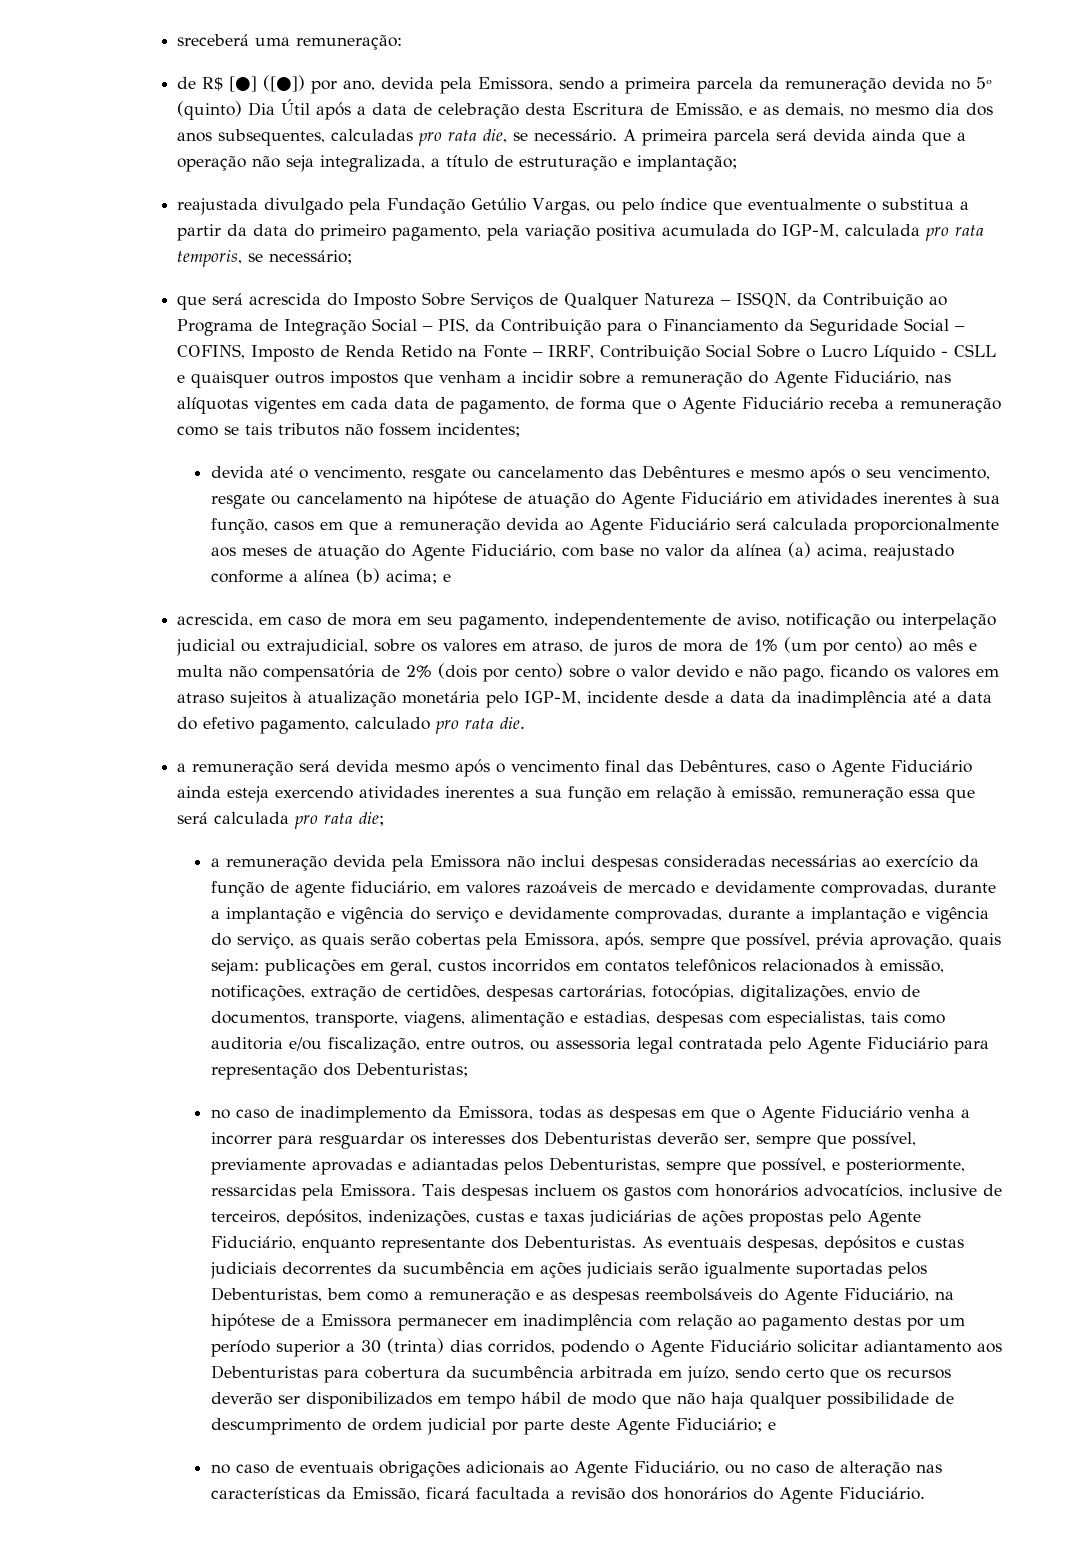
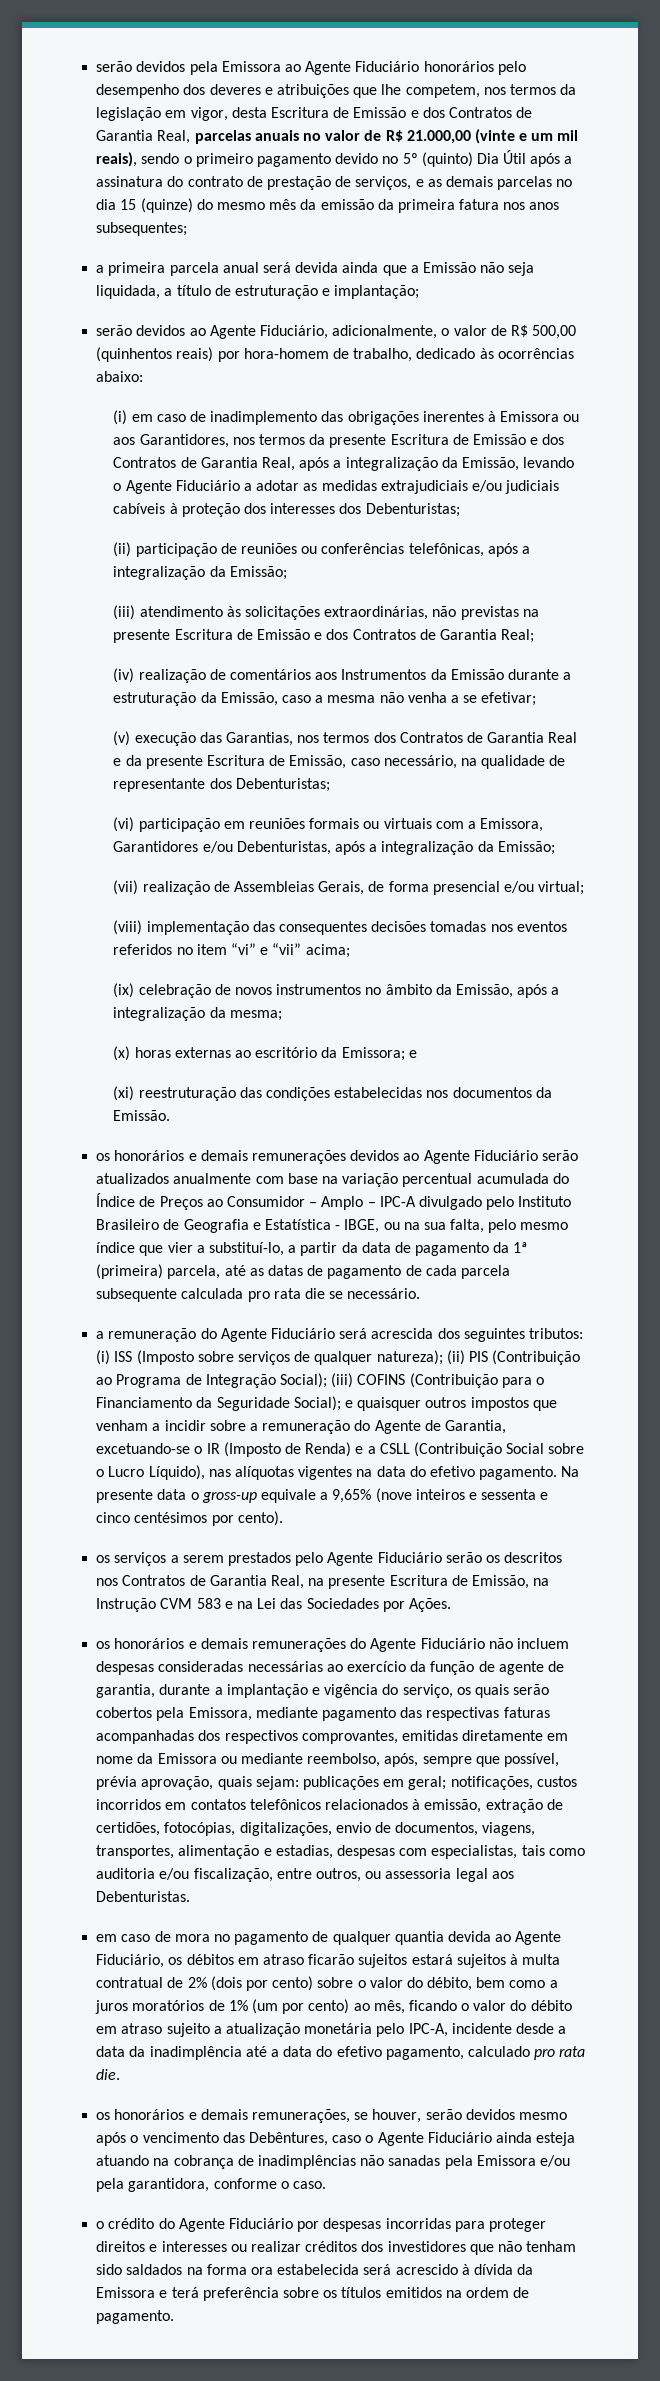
[177,34,403,50] [177,75,946,94] sreceberá uma remuneração: // de R$ [●] ([●]) por ano, devida pela Emissora, sendo a primeira parcela da remuneração devida -> [96,61,526,75] [96,84,577,98] [96,107,533,121] [96,129,579,144] [96,152,379,167] serão devidos pela Emissora ao Agente Fiduciário honorários pelo desempenho dos deveres e atribuições que lhe competem, nos termos da legislação em vigor, desta Escritura de Emissão e dos Contratos de Garantia Real, parcelas anuais no valor de R$ 21.000,00 (vinte e um mil reais), sendo o primeiro pagamento devido
[372,103,994,119] [177,129,771,146] data de celebração desta Escritura de Emissão, e as demais, no mesmo dia dos anos subsequentes, calculadas pro rata die, se necessário. A primeira parcela -> [96,176,573,190] [96,198,560,213] [96,222,188,236] [96,262,259,276] assinatura do contrato de prestação de serviços, e as demais parcelas no dia 15 (quinze) do mesmo mês da emissão da primeira fatura nos anos subsequentes; // a primeira parcela anual
[177,156,247,172] operação -> [422,262,476,273] Emissão
[320,155,426,172] integralizada, -> [96,285,161,299] liquidada,
[177,198,970,215] [177,224,985,241] [177,250,353,267] [177,292,948,310] [177,318,602,336] reajustada divulgado pela Fundação Getúlio Vargas, ou pelo índice que eventualmente o substitua a partir da data do primeiro pagamento, pela variação positiva acumulada do IGP-M, calculada pro rata temporis, se necessário; // que será acrescida do Imposto Sobre Serviços de Qualquer Natureza – ISSQN, da Contribuição ao Programa de Integração Social – PIS, da Contribuição -> [96,325,577,339] [96,347,574,362] [96,371,144,382] [113,410,580,425] [113,434,565,448] [113,457,575,471] [113,480,560,494] [113,503,460,517] [113,542,530,557] [113,566,287,580] [113,605,539,620] [113,629,535,643] [113,668,572,683] [113,692,537,706] [113,731,578,746] [113,755,566,769] [113,778,330,792] [113,817,544,832] [113,841,555,855] [113,880,585,895] [113,920,567,935] [113,943,350,958] [113,983,560,998] [113,1007,282,1021] [113,1046,417,1061] [113,1086,552,1101] [113,1110,171,1121] [96,1150,578,1164] [96,1173,569,1187] [96,1193,572,1210] [96,1219,569,1233] [96,1242,528,1256] [96,1264,510,1279] [96,1288,421,1302] [96,1328,583,1342] [96,1350,581,1365] [96,1373,498,1388] serão devidos ao Agente Fiduciário, adicionalmente, o valor de R$ 500,00 (quinhentos reais) por hora-homem de trabalho, dedicado às ocorrências abaixo: // (i) em caso de inadimplemento das obrigações inerentes à Emissora ou aos Garantidores, nos termos da presente Escritura de Emissão e dos Contratos de Garantia Real, após a integralização da Emissão, levando o Agente Fiduciário a adotar as medidas extrajudiciais e/ou judiciais cabíveis à proteção dos interesses dos Debenturistas; // (ii) participação de reuniões ou conferências telefônicas, após a integralização da Emissão; // (iii) atendimento às solicitações extraordinárias, não previstas na presente Escritura de Emissão e dos Contratos de Garantia Real; // (iv) realização de comentários aos Instrumentos da Emissão durante a estruturação da Emissão, caso a mesma não venha a se efetivar; // (v) execução das Garantias, nos termos dos Contratos de Garantia Real e da presente Escritura de Emissão, caso necessário, na qualidade de representante dos Debenturistas; // (vi) participação em reuniões formais ou virtuais com a Emissora, Garantidores e/ou Debenturistas, após a integralização da Emissão; // (vii) realização de Assembleias Gerais, de forma presencial e/ou virtual; // (viii) implementação das consequentes decisões tomadas nos eventos referidos no item “vi” e “vii” acima; // (ix) celebração de novos instrumentos no âmbito da Emissão, após a integralização da mesma; // (x) horas externas ao escritório da Emissora; e // (xi) reestruturação das condições estabelecidas nos documentos da Emissão. // os honorários e demais remunerações devidos ao Agente Fiduciário serão atualizados anualmente com base na variação percentual acumulada do Índice de Preços ao Consumidor – Amplo – IPC-A divulgado pelo Instituto Brasileiro de Geografia e Estatística - IBGE, ou na sua falta, pelo mesmo índice que vier a substituí-lo, a partir da data de pagamento da 1ª (primeira) parcela, até as datas de pagamento de cada parcela subsequente calculada pro rata die se necessário. // a remuneração do Agente Fiduciário será acrescida dos seguintes tributos: (i) ISS (Imposto sobre serviços de qualquer natureza); (ii) PIS (Contribuição ao Programa de Integração Social); (iii) COFINS (Contribuição
[904,318,966,332] [177,344,997,362] Social – COFINS, Imposto de Renda Retido na Fonte – IRRF, Contribuição Social Sobre o Lucro Líquido - CSLL -> [293,1396,341,1411] Social);
[834,371,952,385] [177,397,1002,414] [177,423,521,437] [210,465,990,483] [210,491,1000,509] [210,518,999,535] [210,542,954,561] [210,568,451,584] [177,613,997,630] [176,637,978,656] [177,664,376,682] Fiduciário, nas alíquotas vigentes em cada data de pagamento, de forma que o Agente Fiduciário receba a remuneração como se tais tributos não fossem incidentes; // devida até o vencimento, resgate ou cancelamento das Debêntures e mesmo após o seu vencimento, resgate ou cancelamento na hipótese de atuação do Agente Fiduciário em atividades inerentes à sua função, casos em que a remuneração devida ao Agente Fiduciário será calculada proporcionalmente aos meses de atuação do Agente Fiduciário, com base no valor da alínea (a) acima, reajustado conforme a alínea (b) acima; e // acrescida, em caso de mora em seu pagamento, independentemente de aviso, notificação ou interpelação judicial ou extrajudicial, sobre os valores em atraso, de juros de mora de 1% (um por cento) ao mês e multa não compensatória -> [424,1420,506,1434] [96,1442,585,1457] [96,1465,580,1480] [96,1488,549,1503] [96,1511,283,1526] [96,1552,563,1566] [96,1575,550,1589] [96,1598,451,1612] [96,1638,569,1652] [96,1661,564,1675] [96,1684,550,1698] [96,1707,550,1721] [96,1730,569,1744] [96,1753,559,1767] [96,1776,577,1790] [96,1799,563,1813] [96,1822,536,1836] [96,1845,585,1859] [96,1868,514,1882] [96,1891,191,1902] [96,1931,562,1945] [96,1954,561,1968] [96,1977,164,1988] de Garantia, excetuando-se o IR (Imposto de Renda) e a CSLL (Contribuição Social sobre o Lucro Líquido), nas alíquotas vigentes na data do efetivo pagamento. Na presente data o gross-up equivale a 9,65% (nove inteiros e sessenta e cinco centésimos por cento). // os serviços a serem prestados pelo Agente Fiduciário serão os descritos nos Contratos de Garantia Real, na presente Escritura de Emissão, na Instrução CVM 583 e na Lei das Sociedades por Ações. // os honorários e demais remunerações do Agente Fiduciário não incluem despesas consideradas necessárias ao exercício da função de agente de garantia, durante a implantação e vigência do serviço, os quais serão cobertos pela Emissora, mediante pagamento das respectivas faturas acompanhadas dos respectivos comprovantes, emitidas diretamente em nome da Emissora ou mediante reembolso, após, sempre que possível, prévia aprovação, quais sejam: publicações em geral; notificações, custos incorridos em contatos telefônicos relacionados à emissão, extração de certidões, fotocópias, digitalizações, envio de documentos, viagens, transportes, alimentação e estadias, despesas com especialistas, tais como auditoria e/ou fiscalização, entre outros, ou assessoria legal aos Debenturistas. // em caso de mora no pagamento de qualquer quantia devida ao Agente Fiduciário, os débitos em atraso ficarão sujeitos estará sujeitos à multa contratual
[676,665,1000,682] [177,691,303,708] devido e não pago, ficando os valores em atraso sujeitos à -> [406,1977,558,1991] [95,1999,572,2014] [96,2023,222,2037] do débito, bem como a juros moratórios de 1% (um por cento) ao mês, ficando o valor do débito em atraso sujeito a
[524,691,582,705] IGP-M, -> [408,2023,448,2037] IPC-A,
[177,760,390,776] a remuneração será devida -> [96,2109,515,2123] os honorários e demais remunerações, se houver, serão devidos
[605,760,641,772] final -> (219, 2137) none
[275,786,976,803] [177,812,385,829] [210,855,979,872] [210,881,996,898] [210,907,989,924] [210,932,1001,950] [210,959,944,976] [210,984,920,1002] [210,1011,945,1028] [210,1037,989,1054] [210,1062,468,1080] [210,1106,970,1123] [210,1131,916,1149] [210,1157,965,1175] [210,1184,1002,1201] [210,1209,921,1227] [210,1235,964,1253] [209,1262,927,1279] [210,1287,954,1305] [210,1313,965,1331] [210,1338,1002,1357] [210,1365,951,1383] [210,1392,954,1409] [210,1418,776,1435] [210,1461,942,1478] [210,1487,925,1504] exercendo atividades inerentes a sua função em relação à emissão, remuneração essa que será calculada pro rata die; // a remuneração devida pela Emissora não inclui despesas consideradas necessárias ao exercício da função de agente fiduciário, em valores razoáveis de mercado e devidamente comprovadas, durante a implantação e vigência do serviço e devidamente comprovadas, durante a implantação e vigência do serviço, as quais serão cobertas pela Emissora, após, sempre que possível, prévia aprovação, quais sejam: publicações em geral, custos incorridos em contatos telefônicos relacionados à emissão, notificações, extração de certidões, despesas cartorárias, fotocópias, digitalizações, envio de documentos, transporte, viagens, alimentação e estadias, despesas com especialistas, tais como auditoria e/ou fiscalização, entre outros, ou assessoria legal contratada pelo Agente Fiduciário para representação dos Debenturistas; // no caso de inadimplemento da Emissora, todas as despesas em que o Agente Fiduciário venha a incorrer para resguardar os interesses dos Debenturistas deverão ser, sempre que possível, previamente aprovadas e adiantadas pelos Debenturistas, sempre que possível, e posteriormente, ressarcidas pela Emissora. Tais despesas incluem os gastos com honorários advocatícios, inclusive de terceiros, depósitos, indenizações, custas e taxas judiciárias de ações propostas pelo Agente Fiduciário, enquanto representante dos Debenturistas. As eventuais despesas, depósitos e custas judiciais decorrentes da sucumbência em ações judiciais serão igualmente suportadas pelos Debenturistas, bem como a remuneração e as despesas reembolsáveis do Agente Fiduciário, na hipótese de a Emissora permanecer em inadimplência com relação ao pagamento destas por um período superior a 30 (trinta) dias corridos, podendo o Agente Fiduciário solicitar adiantamento aos Debenturistas para cobertura da sucumbência arbitrada em juízo, sendo certo que os recursos deverão ser disponibilizados em tempo hábil de modo que não haja qualquer possibilidade de descumprimento de ordem judicial por parte deste Agente Fiduciário; e // no caso de eventuais obrigações adicionais ao Agente Fiduciário, ou no caso de alteração nas características da Emissão, ficará facultada a revisão dos honorários do Agente Fiduciário. -> [96,2155,570,2169] [96,2178,326,2192] [96,2218,546,2232] [96,2241,577,2255] [96,2264,534,2275] [96,2287,530,2301] [96,2310,175,2324] atuando na cobrança de inadimplências não sanadas pela Emissora e/ou pela garantidora, conforme o caso. // o crédito do Agente Fiduciário por despesas incorridas para proteger direitos e interesses ou realizar créditos dos investidores que não tenham sido saldados na forma ora estabelecida será acrescido à dívida da Emissora e terá preferência sobre os títulos emitidos na ordem de pagamento.

